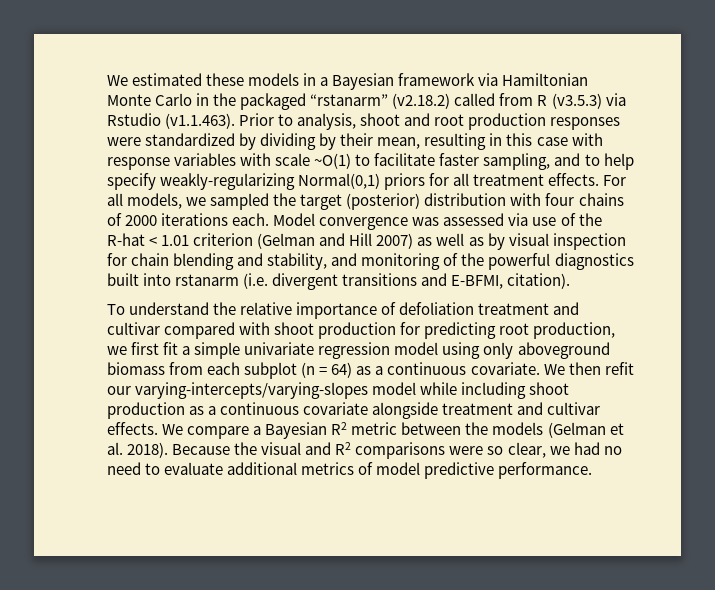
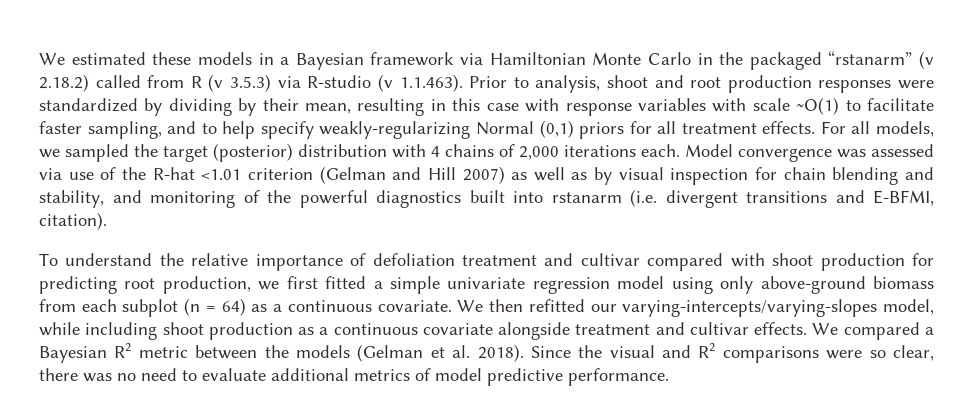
[392,93,451,109] (v2.18.2) -> [919,51,934,69] [39,74,89,92] (v 2.18.2)
[551,93,626,109] [107,113,236,129] (v3.5.3) via Rstudio (v1.1.463). -> [208,74,463,92] (v 3.5.3) via R-studio (v 1.1.463).
[298,173,381,189] Normal(0,1) -> [475,120,574,138] Normal (0,1)
[545,193,575,206] four -> [431,146,440,157] 4
[125,215,158,226] 2000 -> [519,146,559,160] 2,000
[149,235,190,246] < 1.01 -> [201,169,242,180] <1.01
[163,342,179,355] fit -> [325,276,367,289] fitted
[517,342,610,359] aboveground -> [760,276,866,294] above-ground
[604,362,634,375] refit -> [528,299,585,312] refitted
[372,382,417,395] model -> [883,299,934,315] model,
[187,426,250,439] compare -> [843,322,920,340] compared
[172,444,231,455] Because -> [530,346,571,358] Since
[549,442,600,455] we had -> [39,368,112,382] there was

